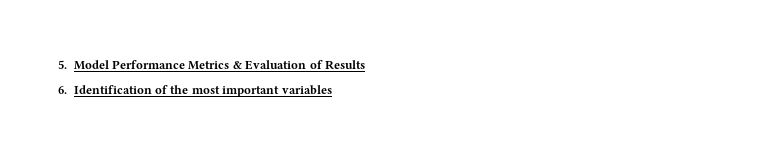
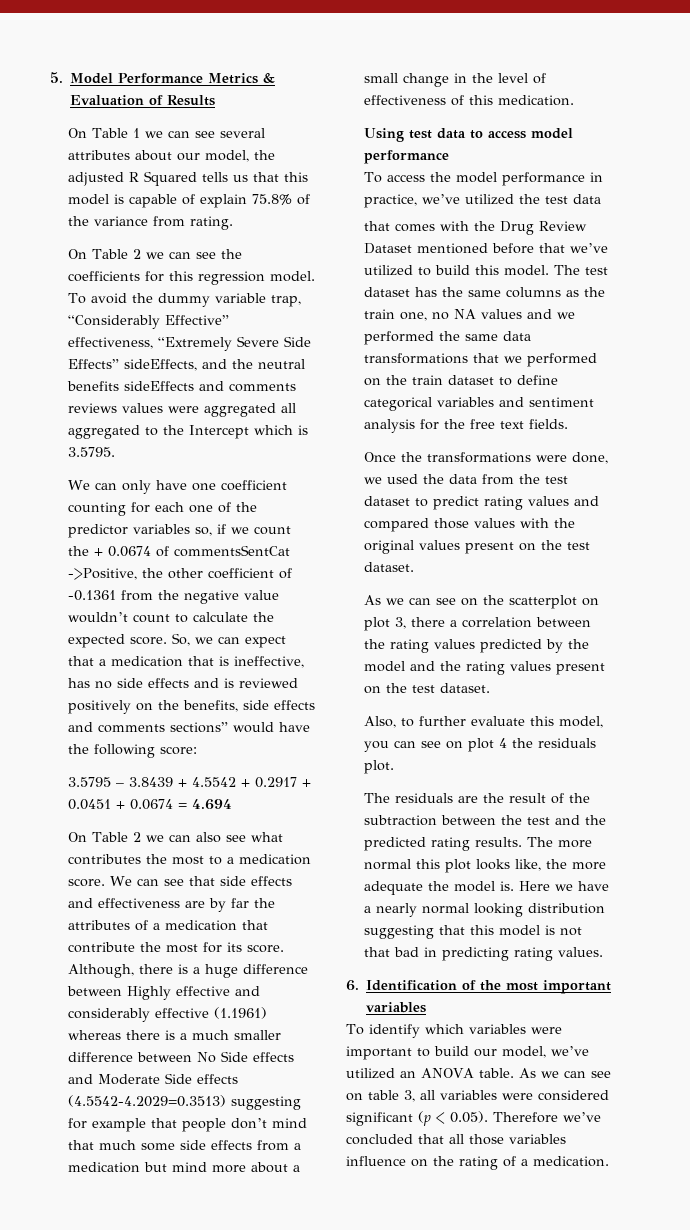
(365, 65) none -> [68,128,266,138] [68,150,276,162] [68,171,309,186] [68,194,311,208] [68,216,234,230] [68,249,243,259] [68,271,316,285] [68,293,302,307] [68,315,230,329] [68,336,312,351] [68,359,306,371] [67,381,297,392] [68,403,297,417] [68,425,309,439] [68,447,116,457] [68,480,288,494] [68,502,258,516] [68,524,292,538] [68,545,291,557] [68,568,293,580] [68,590,280,604] [68,612,275,623] [68,633,287,648] [68,656,305,668] [68,678,299,689] [68,700,316,714] [68,722,311,733] [68,744,198,758] [68,777,312,788] [68,799,233,810] [68,832,284,843] [68,854,312,865] [68,876,293,887] [68,898,276,912] [68,920,269,931] [68,942,285,953] [68,964,309,978] [67,986,261,1000] [68,1007,268,1022] [68,1030,282,1040] [68,1051,295,1063] [68,1073,239,1085] [68,1095,302,1110] [68,1118,308,1132] [68,1140,302,1151] [68,1162,301,1173] [364,73,547,87] [364,95,575,106] [364,128,574,142] [364,150,450,164] [364,172,604,186] [364,194,602,208] [364,221,588,235] [364,243,609,254] [364,265,609,276] [364,287,606,298] [364,309,576,321] [364,331,532,345] [364,353,598,367] [364,375,559,386] [364,397,595,411] [364,419,569,433] [364,452,609,464] [364,474,569,485] [364,496,600,510] [364,518,576,532] [364,540,591,554] [364,562,415,572] [364,595,600,609] [364,617,592,631] [364,639,590,653] [364,661,606,675] [364,683,491,694] [364,716,604,728] [364,738,597,752] [364,760,395,774] [364,793,591,804] [364,815,607,826] [364,837,593,851] [364,859,607,873] [364,881,610,895] [364,903,606,917] [364,925,583,939] [364,947,604,961] // On Table 1 we can see several attributes about our model, the adjusted R Squared tells us that this model is capable of explain 75.8% of the variance from rating. // On Table 2 we can see the coefficients for this regression model. To avoid the dummy variable trap, “Considerably Effective” effectiveness, “Extremely Severe Side Effects” sideEffects, and the neutral benefits sideEffects and comments reviews values were aggregated all aggregated to the Intercept which is 3.5795. // We can only have one coefficient counting for each one of the predictor variables so, if we count the + 0.0674 of commentsSentCat ->Positive, the other coefficient of -0.1361 from the negative value wouldn’t count to calculate the expected score. So, we can expect that a medication that is ineffective, has no side effects and is reviewed positively on the benefits, side effects and comments sections” would have the following score: // 3.5795 – 3.8439 + 4.5542 + 0.2917 + 0.0451 + 0.0674 = 4.694 // On Table 2 we can also see what contributes the most to a medication score. We can see that side effects and effectiveness are by far the attributes of a medication that contribute the most for its score. Although, there is a huge difference between Highly effective and considerably effective (1.1961) whereas there is a much smaller difference between No Side effects and Moderate Side effects (4.5542-4.2029=0.3513) suggesting for example that people don’t mind that much some side effects from a medication but mind more about a small change in the level of effectiveness of this medication. // Using test data to access model performance // To access the model performance in practice, we’ve utilized the test data // that comes with the Drug Review Dataset mentioned before that we’ve utilized to build this model. The test dataset has the same columns as the train one, no NA values and we performed the same data transformations that we performed on the train dataset to define categorical variables and sentiment analysis for the free text fields. // Once the transformations were done, we used the data from the test dataset to predict rating values and compared those values with the original values present on the test dataset. // As we can see on the scatterplot on plot 3, there a correlation between the rating values predicted by the model and the rating values present on the test dataset. // Also, to further evaluate this model, you can see on plot 4 the residuals plot. // The residuals are the result of the subtraction between the test and the predicted rating results. The more normal this plot looks like, the more adequate the model is. Here we have a nearly normal looking distribution suggesting that this model is not that bad in predicting rating values.
(332, 90) none -> [346,1024,562,1038] [346,1046,589,1060] [346,1068,611,1079] [346,1090,609,1102] [346,1111,601,1126] [346,1134,566,1145] [346,1156,609,1170] // To identify which variables were important to build our model, we’ve utilized an ANOVA table. As we can see on table 3, all variables were considered significant (p < 0.05). Therefore we’ve concluded that all those variables influence on the rating of a medication.

